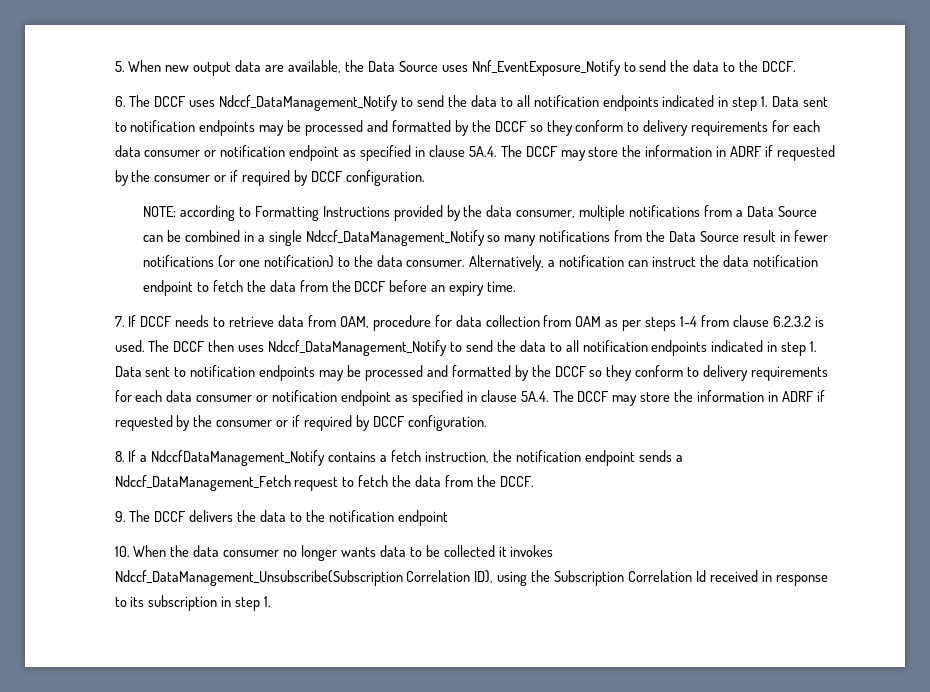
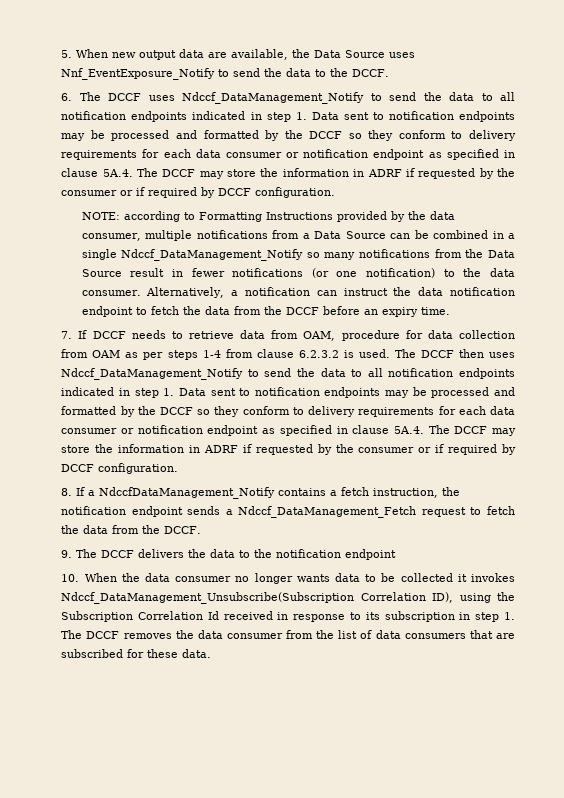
(272, 601) none -> [61,630,515,639] [61,649,212,658] The DCCF removes the data consumer from the list of data consumers that are subscribed for these data.

